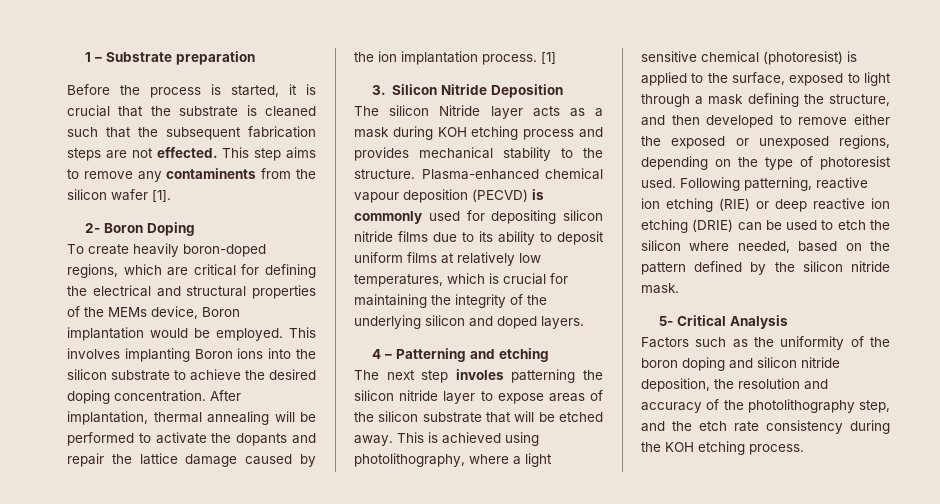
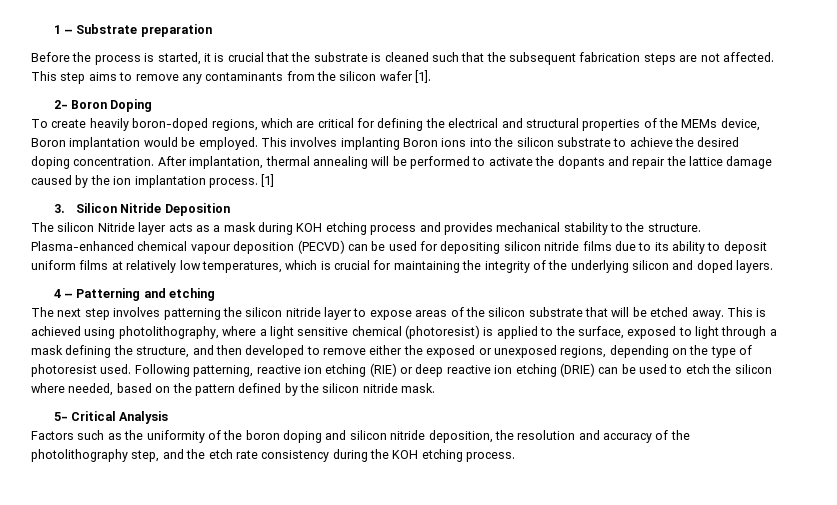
[156,147,218,158] effected. -> [722,52,774,62] affected.
[166,168,257,179] contaminents -> [205,72,284,81] contaminants
[532,189,544,200] [354,211,422,224] is commonly -> [347,241,386,251] can be
[455,369,504,380] involes -> [113,307,161,317] involves

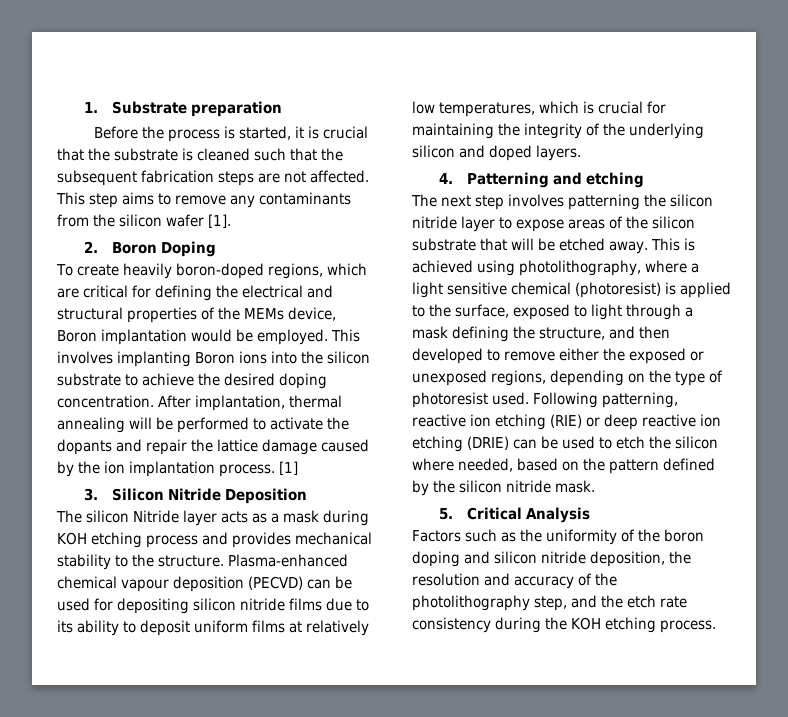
[53,25,73,34] 1 – -> [84,102,99,113] 1.
[53,100,68,109] 2- -> [84,241,99,253] 2.
[53,289,73,298] 4 – -> [439,173,454,184] 4.
[53,412,68,421] 5- -> [439,508,454,520] 5.

